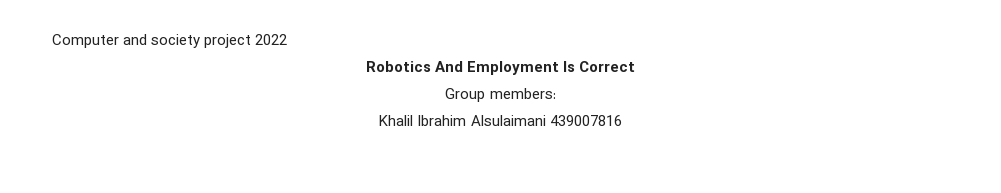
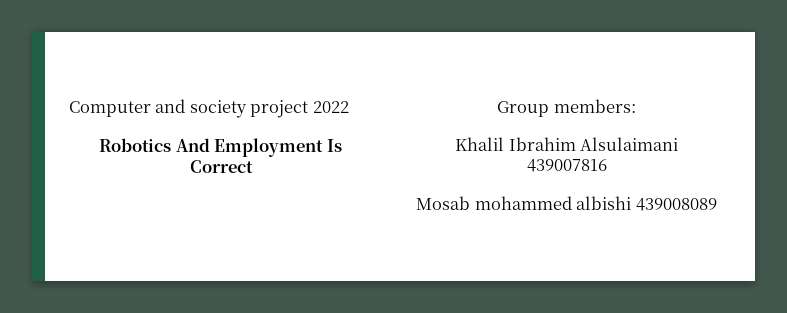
(622, 120) none -> [416,196,717,211] // Mosab mohammed albishi 439008089

